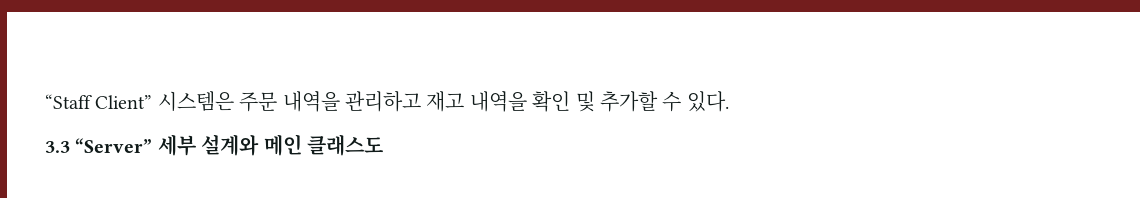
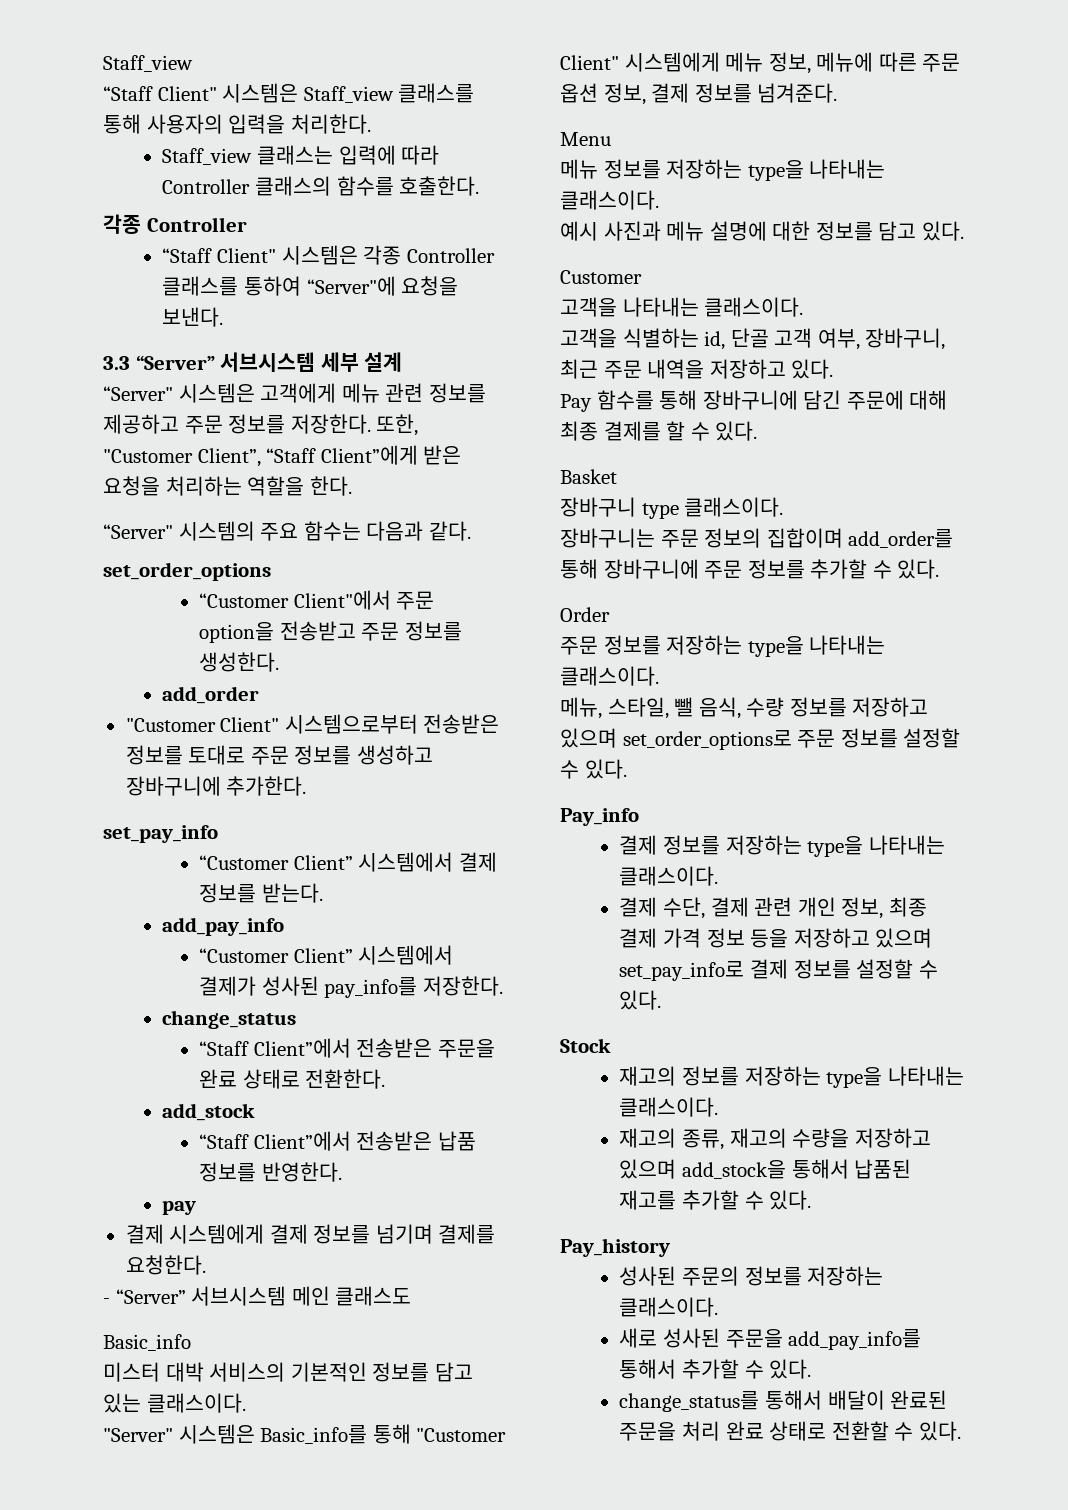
[45,91,729,112] [45,134,383,156] “Staff Client” 시스템은 주문 내역을 관리하고 재고 내역을 확인 및 추가할 수 있다. // 3.3 “Server” 세부 설계와 메인 클래스도 -> [103,55,193,72] [103,83,475,103] [103,114,371,134] [162,145,440,165] [162,176,480,196] [103,214,247,234] [162,245,495,265] [162,276,459,296] [162,307,224,327] [103,352,403,372] [103,383,486,403] [103,414,419,436] [103,445,462,467] [103,476,352,496] [103,521,471,541] [103,562,271,581] [199,590,435,610] [199,621,462,643] [199,652,280,672] [162,686,260,704] [125,714,500,734] [125,745,433,765] [125,776,307,796] [103,825,218,843] [199,852,497,872] [199,883,323,903] [162,917,285,936] [199,945,454,965] [199,976,503,998] [162,1010,297,1029] [199,1038,495,1058] [199,1069,386,1089] [162,1103,256,1121] [199,1131,476,1151] [199,1162,342,1182] [162,1201,197,1215] [125,1224,496,1244] [125,1255,206,1275] [103,1286,412,1306] [103,1334,191,1351] [103,1362,473,1382] [103,1393,246,1413] [103,1424,507,1444] [560,52,961,74] [560,83,838,105] [560,132,611,146] [560,159,886,181] [560,190,659,210] [560,221,964,241] [560,270,642,284] [560,297,804,317] [560,328,946,350] [560,359,834,379] [560,390,948,412] [560,421,758,441] [560,469,617,484] [560,497,784,519] [560,528,954,548] [560,559,940,579] [560,607,610,622] [560,635,886,657] [560,666,659,686] [560,697,929,719] [560,728,961,750] [560,759,627,779] [560,808,639,826] [619,835,945,857] [619,866,719,886] [619,897,927,919] [619,928,933,948] [619,959,938,981] [619,990,662,1010] [560,1038,611,1053] [619,1066,964,1088] [619,1097,719,1117] [619,1128,931,1150] [619,1159,912,1179] [619,1190,812,1210] [560,1238,670,1257] [619,1266,884,1286] [619,1297,719,1317] [619,1328,922,1350] [619,1359,812,1379] [619,1390,948,1412] [619,1421,961,1441] Staff_view // “Staff Client" 시스템은 Staff_view 클래스를 통해 사용자의 입력을 처리한다. // Staff_view 클래스는 입력에 따라 Controller 클래스의 함수를 호출한다. // 각종 Controller // “Staff Client" 시스템은 각종 Controller 클래스를 통하여 “Server"에 요청을 보낸다. // 3.3 “Server” 서브시스템 세부 설계 // “Server" 시스템은 고객에게 메뉴 관련 정보를 제공하고 주문 정보를 저장한다. 또한, "Customer Client”, “Staff Client”에게 받은 요청을 처리하는 역할을 한다. // “Server" 시스템의 주요 함수는 다음과 같다. // set_order_options // “Customer Client"에서 주문 option을 전송받고 주문 정보를 생성한다. // add_order // "Customer Client" 시스템으로부터 전송받은 정보를 토대로 주문 정보를 생성하고 장바구니에 추가한다. // set_pay_info // “Customer Client” 시스템에서 결제 정보를 받는다. // add_pay_info // “Customer Client” 시스템에서 결제가 성사된 pay_info를 저장한다. // change_status // “Staff Client”에서 전송받은 주문을 완료 상태로 전환한다. // add_stock // “Staff Client”에서 전송받은 납품 정보를 반영한다. // pay // 결제 시스템에게 결제 정보를 넘기며 결제를 요청한다. // - “Server” 서브시스템 메인 클래스도 // Basic_info // 미스터 대박 서비스의 기본적인 정보를 담고 있는 클래스이다. // "Server" 시스템은 Basic_info를 통해 "Customer Client" 시스템에게 메뉴 정보, 메뉴에 따른 주문 옵션 정보, 결제 정보를 넘겨준다. // Menu // 메뉴 정보를 저장하는 type을 나타내는 클래스이다. // 예시 사진과 메뉴 설명에 대한 정보를 담고 있다. // Customer // 고객을 나타내는 클래스이다. // 고객을 식별하는 id, 단골 고객 여부, 장바구니, 최근 주문 내역을 저장하고 있다. // Pay 함수를 통해 장바구니에 담긴 주문에 대해 최종 결제를 할 수 있다. // Basket // 장바구니 type 클래스이다. // 장바구니는 주문 정보의 집합이며 add_order를 통해 장바구니에 주문 정보를 추가할 수 있다. // Order // 주문 정보를 저장하는 type을 나타내는 클래스이다. // 메뉴, 스타일, 뺄 음식, 수량 정보를 저장하고 있으며 set_order_options로 주문 정보를 설정할 수 있다. // Pay_info // 결제 정보를 저장하는 type을 나타내는 클래스이다. // 결제 수단, 결제 관련 개인 정보, 최종 결제 가격 정보 등을 저장하고 있으며 set_pay_info로 결제 정보를 설정할 수 있다. // Stock // 재고의 정보를 저장하는 type을 나타내는 클래스이다. // 재고의 종류, 재고의 수량을 저장하고 있으며 add_stock을 통해서 납품된 재고를 추가할 수 있다. // Pay_history // 성사된 주문의 정보를 저장하는 클래스이다. // 새로 성사된 주문을 add_pay_info를 통해서 추가할 수 있다. // change_status를 통해서 배달이 완료된 주문을 처리 완료 상태로 전환할 수 있다.

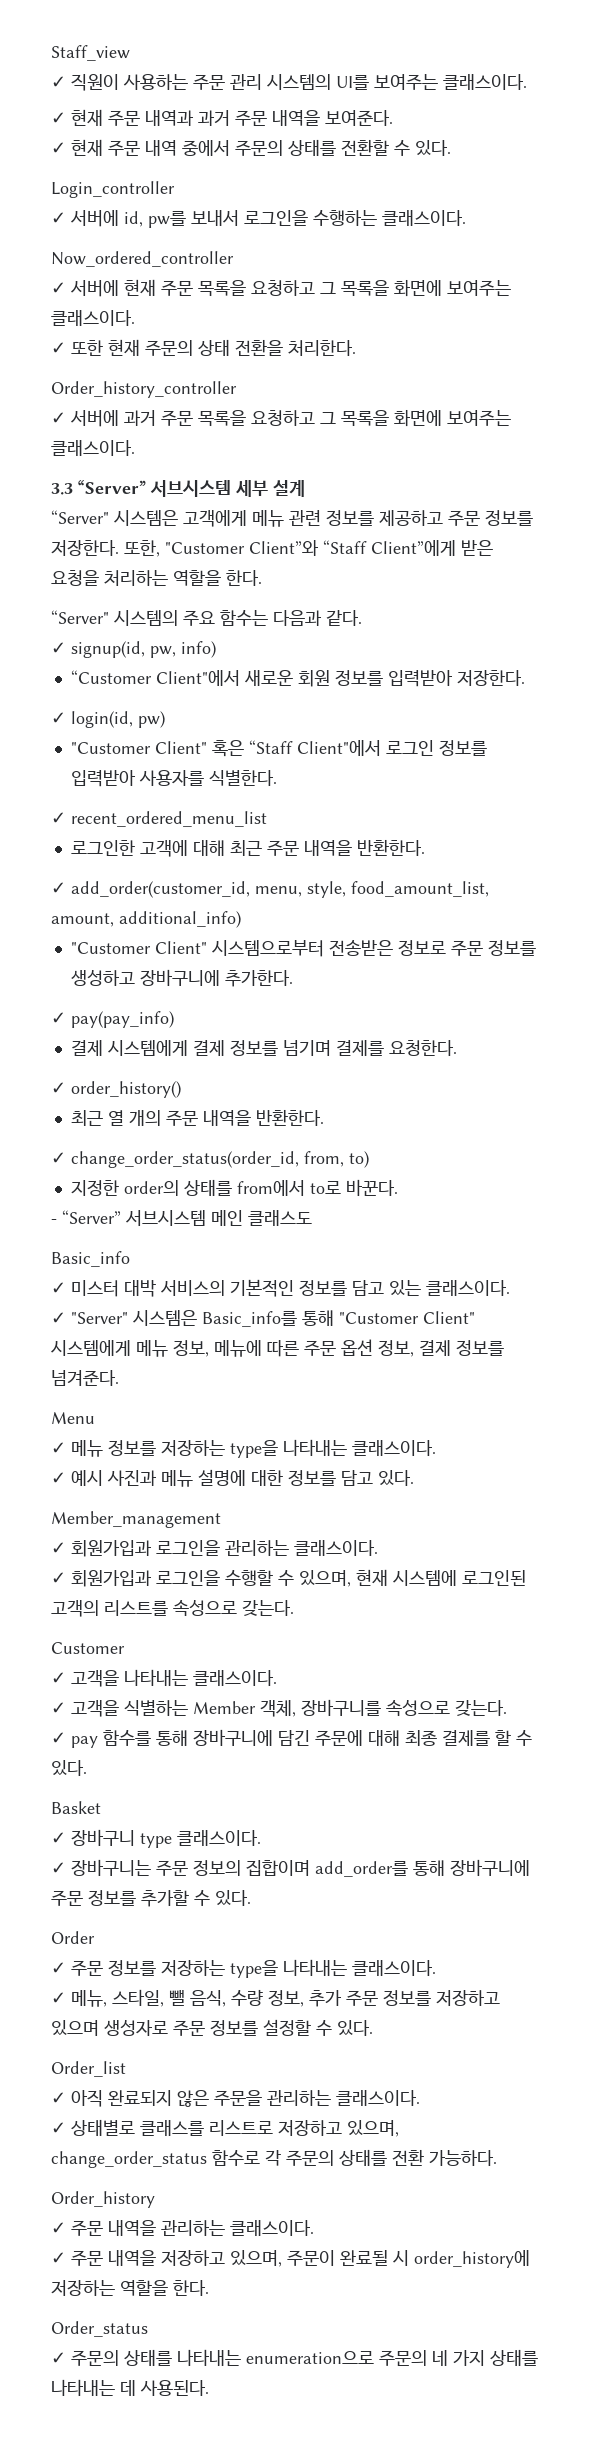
[103,83,475,103] [103,114,371,134] [162,145,440,165] [162,176,480,196] [103,214,247,234] [162,245,495,265] [162,276,459,296] [162,307,224,327] “Staff Client" 시스템은 Staff_view 클래스를 통해 사용자의 입력을 처리한다. // Staff_view 클래스는 입력에 따라 Controller 클래스의 함수를 호출한다. // 각종 Controller // “Staff Client" 시스템은 각종 Controller 클래스를 통하여 “Server"에 요청을 보낸다. -> [51,74,527,91] [51,109,393,126] [51,139,451,156] [51,181,175,198] [51,210,466,228] [51,251,234,267] [51,279,511,297] [51,310,135,326] [51,339,356,356] [51,381,237,398] [51,409,511,427] [51,440,135,456] ✓ 직원이 사용하는 주문 관리 시스템의 UI를 보여주는 클래스이다. // ✓ 현재 주문 내역과 과거 주문 내역을 보여준다. // ✓ 현재 주문 내역 중에서 주문의 상태를 전환할 수 있다. // Login_controller // ✓ 서버에 id, pw를 보내서 로그인을 수행하는 클래스이다. // Now_ordered_controller // ✓ 서버에 현재 주문 목록을 요청하고 그 목록을 화면에 보여주는 클래스이다. // ✓ 또한 현재 주문의 상태 전환을 처리한다. // Order_history_controller // ✓ 서버에 과거 주문 목록을 요청하고 그 목록을 화면에 보여주는 클래스이다.
[197,448,261,467] Client”, -> [249,540,319,556] Client”와
[103,562,271,581] [199,590,435,610] [199,621,462,643] [199,652,280,672] [162,686,260,704] set_order_options // “Customer Client"에서 주문 option을 전송받고 주문 정보를 생성한다. // add_order -> [51,641,216,658] [70,670,525,687] [51,711,165,728] [70,740,487,757] [70,770,277,787] [51,811,267,827] [70,839,425,857] [51,881,489,898] [51,911,241,928] ✓ signup(id, pw, info) // “Customer Client"에서 새로운 회원 정보를 입력받아 저장한다. // ✓ login(id, pw) // "Customer Client" 혹은 “Staff Client"에서 로그인 정보를 입력받아 사용자를 식별한다. // ✓ recent_ordered_menu_list // 로그인한 고객에 대해 최근 주문 내역을 반환한다. // ✓ add_order(customer_id, menu, style, food_amount_list, amount, additional_info)
[125,745,246,765] 정보를 토대로 -> [397,940,446,956] 정보로
[103,825,218,843] [199,852,497,872] [199,883,323,903] [162,917,285,936] [199,945,454,965] [199,976,503,998] [162,1010,297,1029] [199,1038,495,1058] [199,1069,386,1089] [162,1103,256,1121] [199,1131,476,1151] [199,1162,342,1182] [162,1201,197,1215] set_pay_info // “Customer Client” 시스템에서 결제 정보를 받는다. // add_pay_info // “Customer Client” 시스템에서 결제가 성사된 pay_info를 저장한다. // change_status // “Staff Client”에서 전송받은 주문을 완료 상태로 전환한다. // add_stock // “Staff Client”에서 전송받은 납품 정보를 반영한다. // pay -> [51,1011,174,1028] ✓ pay(pay_info)
(206, 1265) none -> [51,1081,181,1098] [70,1109,324,1126] [51,1151,369,1168] [70,1179,398,1196] // ✓ order_history() // 최근 열 개의 주문 내역을 반환한다. // ✓ change_order_status(order_id, from, to) // 지정한 order의 상태를 from에서 to로 바꾼다.
(191, 1342) none -> [51,1282,66,1294] ✓
(246, 1403) none -> [51,1312,66,1324] ✓
(611, 139) none -> [51,1442,66,1454] ✓
(659, 200) none -> [51,1472,66,1484] ✓
(964, 231) none -> [51,1511,221,1528] [51,1540,378,1557] [51,1569,526,1587] [51,1600,294,1617] // Member_management // ✓ 회원가입과 로그인을 관리하는 클래스이다. // ✓ 회원가입과 로그인을 수행할 수 있으며, 현재 시스템에 로그인된 고객의 리스트를 속성으로 갖는다.
(642, 277) none -> [51,1672,66,1684] ✓
(804, 307) none -> [51,1702,66,1714] ✓
[704,328,946,350] [560,359,834,379] [560,394,592,412] id, 단골 고객 여부, 장바구니, 최근 주문 내역을 저장하고 있다. // Pay -> [193,1699,507,1717] [51,1732,98,1748] Member 객체, 장바구니를 속성으로 갖는다. // ✓ pay
(617, 476) none -> [51,1832,66,1844] ✓
(784, 507) none -> [51,1862,66,1874] ✓
(610, 614) none -> [51,1962,66,1974] ✓
(659, 676) none -> [51,1992,66,2004] ✓
(785, 707) none -> [268,1990,378,2007] 정보, 추가 주문
[622,730,792,750] set_order_options로 -> [104,2020,168,2036] 생성자로
[560,808,639,826] [619,835,945,857] [619,866,719,886] [619,897,927,919] [619,928,933,948] [619,959,938,981] [619,990,662,1010] [560,1038,611,1053] [619,1066,964,1088] [619,1097,719,1117] [619,1128,931,1150] [619,1159,912,1179] [619,1190,812,1210] [560,1238,670,1257] [619,1266,884,1286] [619,1297,719,1317] [619,1328,922,1350] [619,1359,812,1379] [619,1390,948,1412] [619,1421,961,1441] Pay_info // 결제 정보를 저장하는 type을 나타내는 클래스이다. // 결제 수단, 결제 관련 개인 정보, 최종 결제 가격 정보 등을 저장하고 있으며 set_pay_info로 결제 정보를 설정할 수 있다. // Stock // 재고의 정보를 저장하는 type을 나타내는 클래스이다. // 재고의 종류, 재고의 수량을 저장하고 있으며 add_stock을 통해서 납품된 재고를 추가할 수 있다. // Pay_history // 성사된 주문의 정보를 저장하는 클래스이다. // 새로 성사된 주문을 add_pay_info를 통해서 추가할 수 있다. // change_status를 통해서 배달이 완료된 주문을 처리 완료 상태로 전환할 수 있다. -> [51,2061,126,2077] [51,2090,420,2107] [51,2119,399,2137] [51,2149,497,2168] [51,2191,155,2208] [51,2220,314,2236] [51,2250,530,2268] [51,2280,209,2296] [51,2321,148,2337] [51,2349,538,2366] [51,2379,209,2396] Order_list // ✓ 아직 완료되지 않은 주문을 관리하는 클래스이다. // ✓ 상태별로 클래스를 리스트로 저장하고 있으며, change_order_status 함수로 각 주문의 상태를 전환 가능하다. // Order_history // ✓ 주문 내역을 관리하는 클래스이다. // ✓ 주문 내역을 저장하고 있으며, 주문이 완료될 시 order_history에 저장하는 역할을 한다. // Order_status // ✓ 주문의 상태를 나타내는 enumeration으로 주문의 네 가지 상태를 나타내는 데 사용된다.

